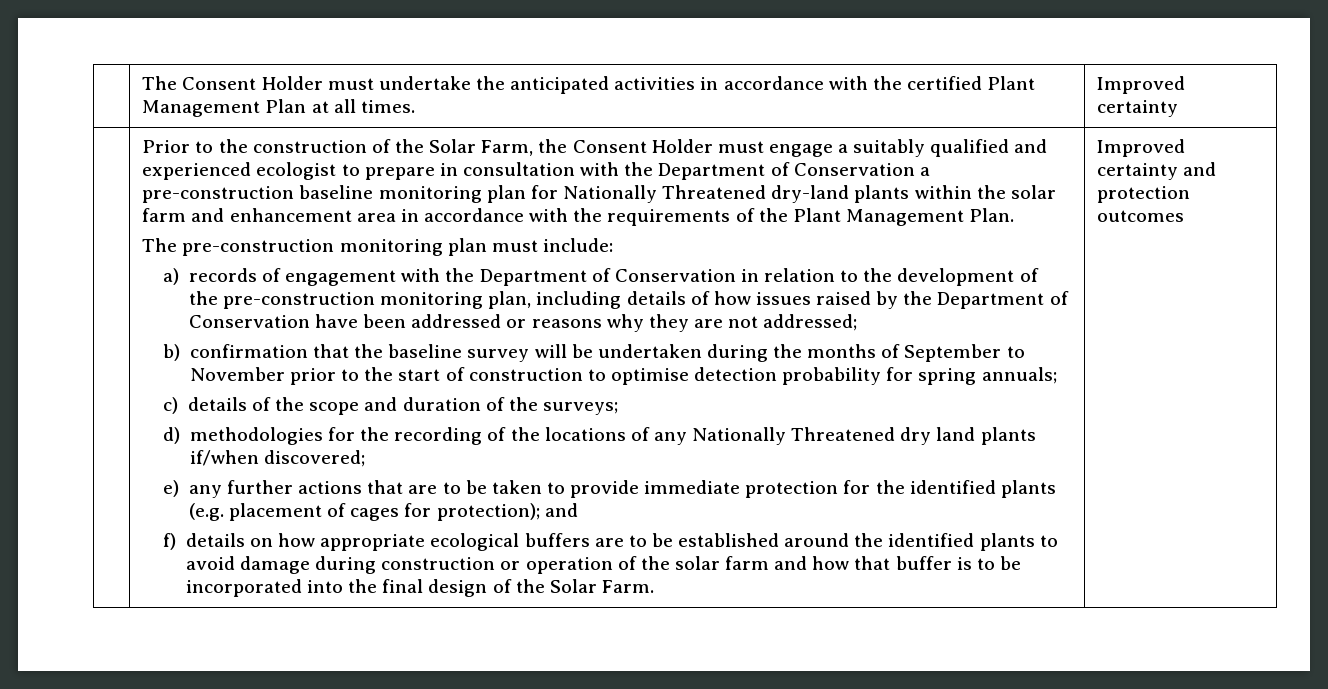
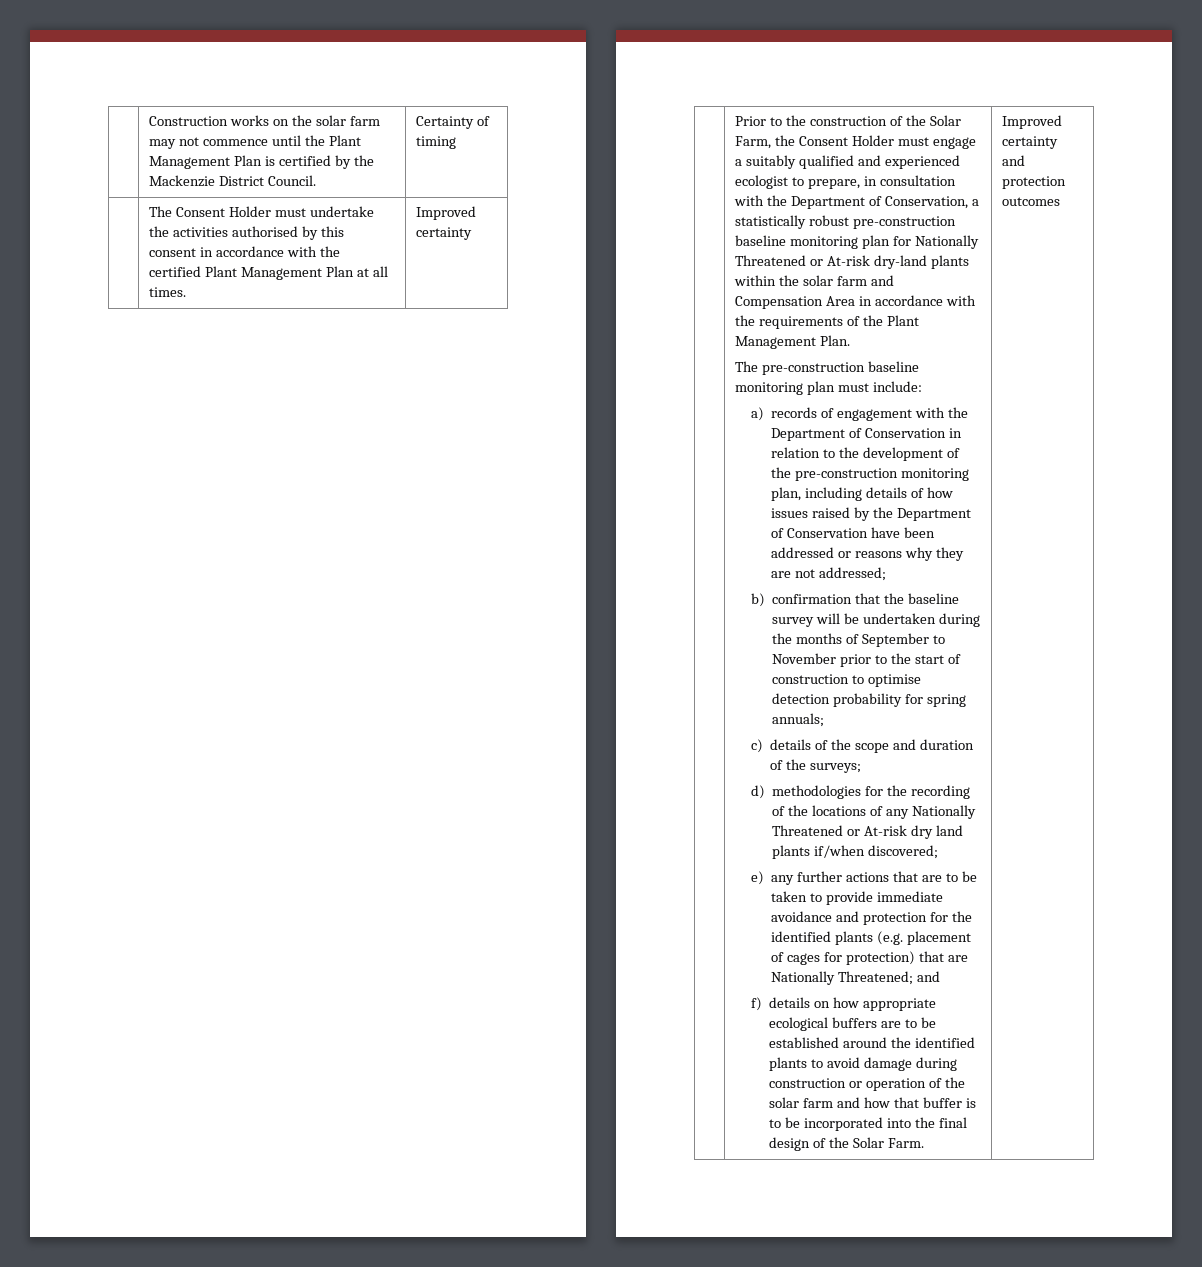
(142, 83) none -> [149,115,381,126] [149,135,362,149] [149,155,375,169] [149,175,317,187] [416,116,491,129] [416,136,457,149] | Construction works on the solar farm may not commence until the Plant Management Plan is certified by the Mackenzie District Council. | Certainty of timing //
[510,76,696,94] anticipated activities -> [173,226,345,240] [149,248,197,257] activities authorised by this consent
[364,167,435,180] prepare -> [808,179,861,189] prepare,
[793,163,930,176] Conservation a -> [885,196,980,209] [735,215,850,229] Conservation, a statistically robust
(767, 192) none -> [810,255,871,266] or At-risk
[229,208,396,222] enhancement area -> [735,296,856,309] Compensation Area
(335, 247) none -> [868,361,920,372] baseline
(896, 434) none -> [847,825,908,836] or At-risk
(741, 487) none -> [771,911,860,922] avoidance and
[436,503,540,521] protection); -> [846,951,969,965] [771,971,914,985] protection) that are Nationally Threatened;

